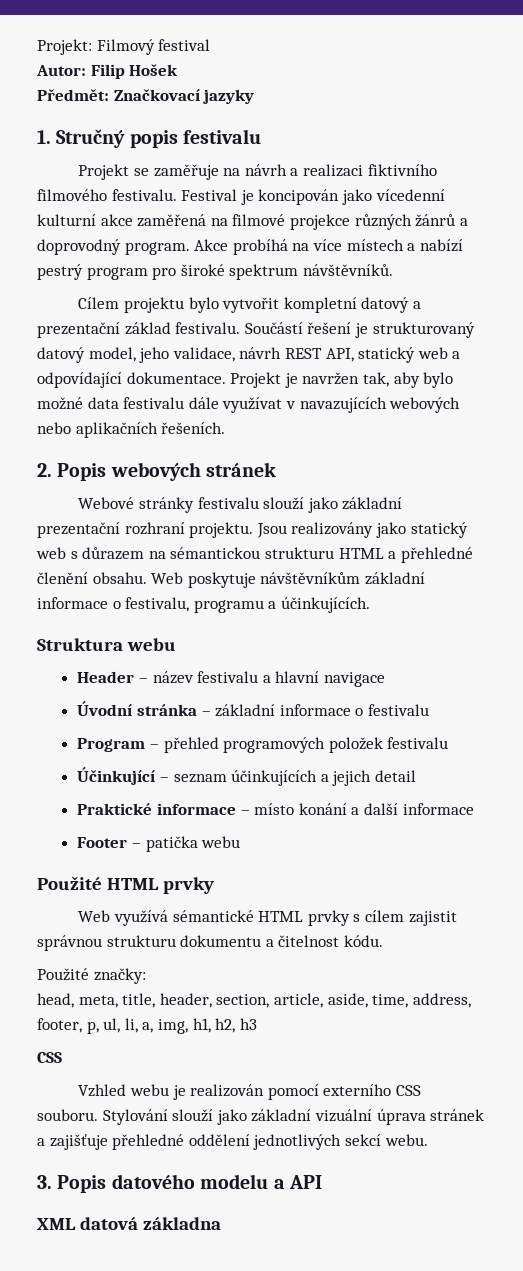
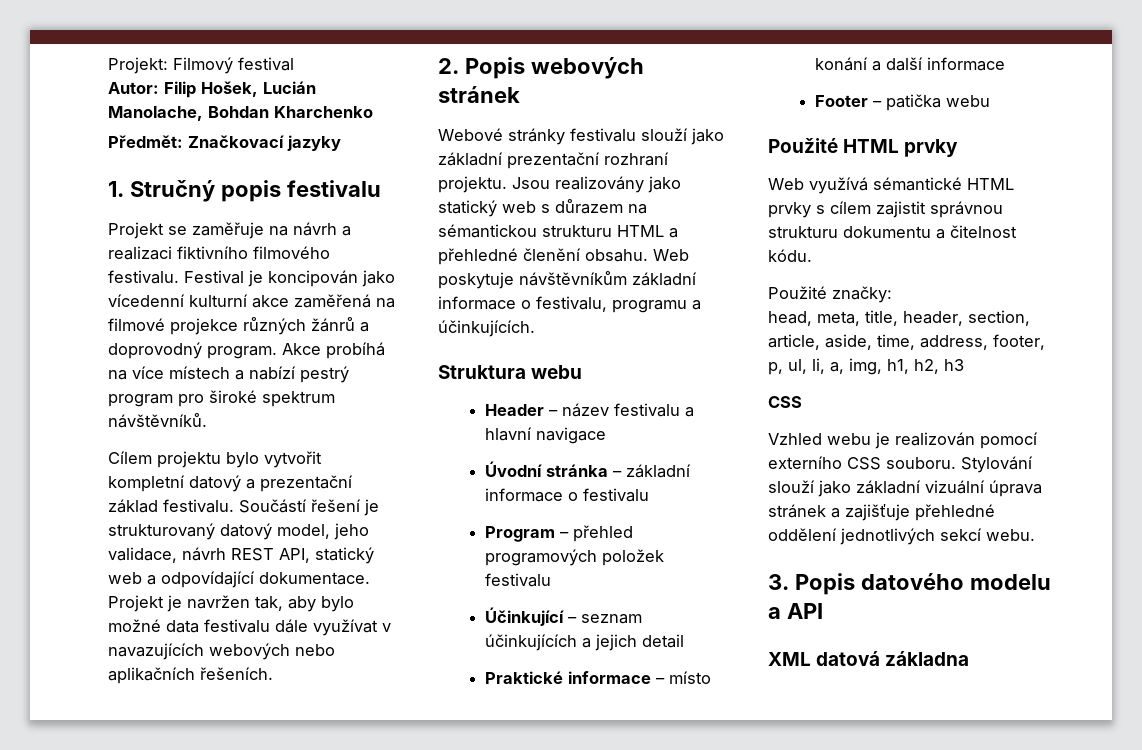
[129,64,179,76] Hošek -> [201,81,316,97] [108,106,373,121] Hošek, Lucián Manolache, Bohdan Kharchenko

